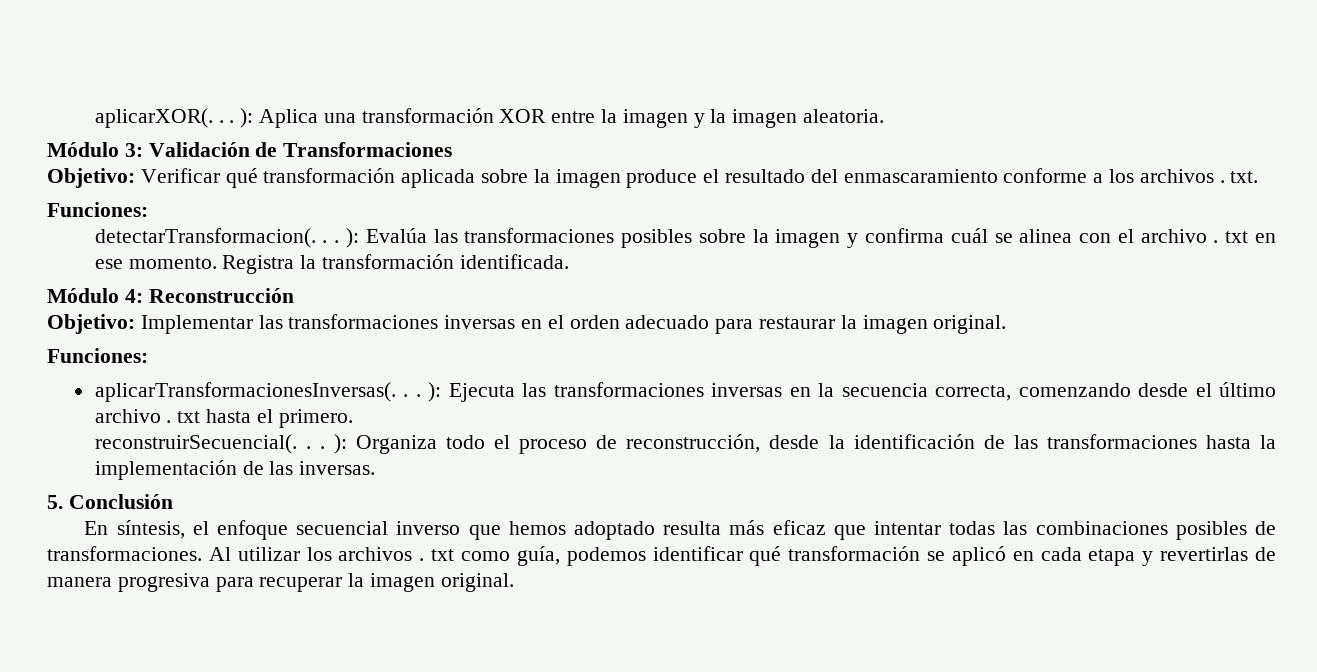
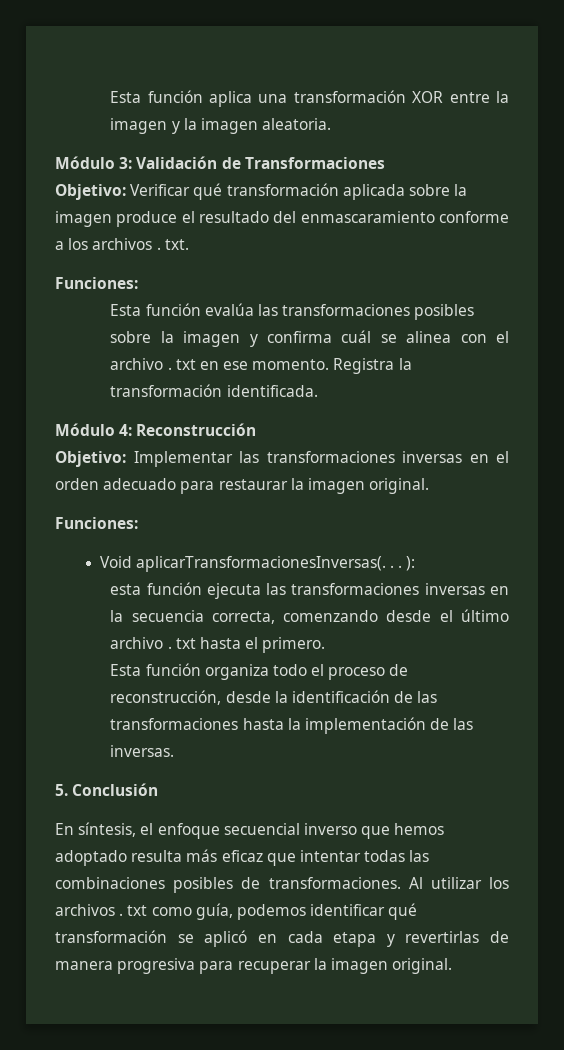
[94,108,318,128] aplicarXOR(. . . ): Aplica -> [110,90,253,107] Esta función aplica
[94,228,427,248] detectarTransformacion(. . . ): Evalúa -> [110,303,254,316] Esta función evalúa
(148, 355) none -> [99,556,132,568] Void
[448,383,515,402] Ejecuta -> [110,582,261,599] // esta función ejecuta
[94,434,438,454] reconstruirSecuencial(. . . ): Organiza -> [110,663,269,680] Esta función organiza

